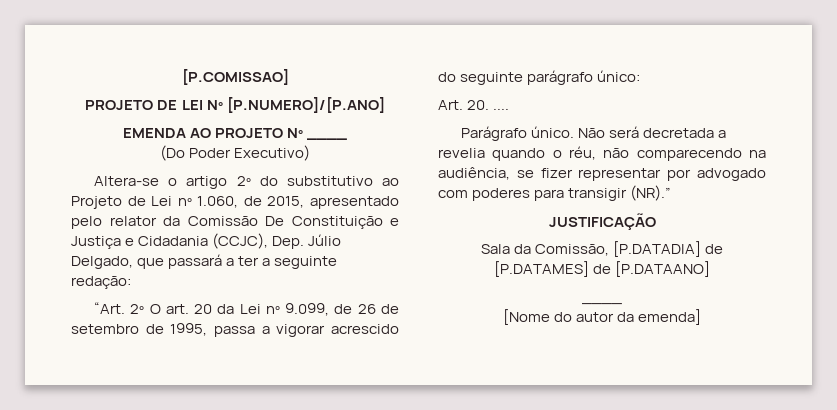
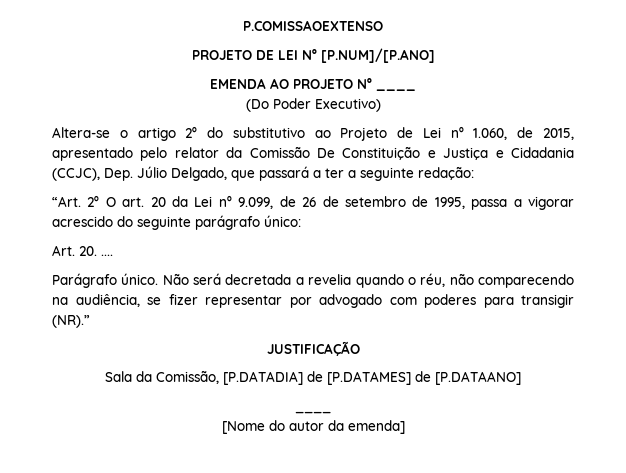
[181,69,289,85] [P.COMISSAO] -> [243,20,383,31] P.COMISSAOEXTENSO
[226,97,385,113] [P.NUMERO]/[P.ANO] -> [320,48,435,63] [P.NUM]/[P.ANO]

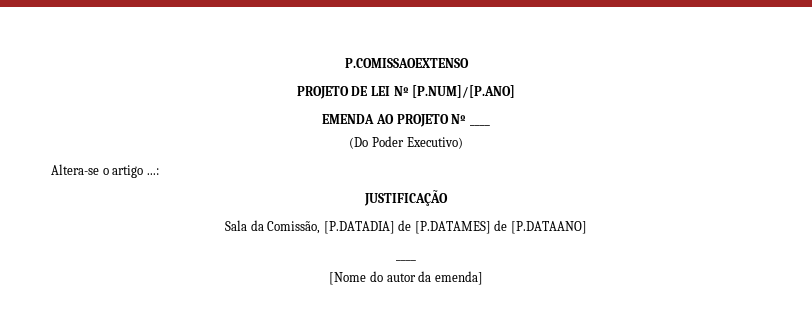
[185,126,574,141] [52,146,574,161] [52,166,474,181] [52,195,575,210] [52,215,301,230] [52,245,113,256] [52,273,574,288] [52,294,574,308] [52,315,90,328] 2º do substitutivo ao Projeto de Lei nº 1.060, de 2015, apresentado pelo relator da Comissão De Constituição e Justiça e Cidadania (CCJC), Dep. Júlio Delgado, que passará a ter a seguinte redação: // “Art. 2º O art. 20 da Lei nº 9.099, de 26 de setembro de 1995, passa a vigorar acrescido do seguinte parágrafo único: // Art. 20. .... // Parágrafo único. Não será decretada a revelia quando o réu, não comparecendo na audiência, se fizer representar por advogado com poderes para transigir (NR).” -> [146,168,159,175] ...:

